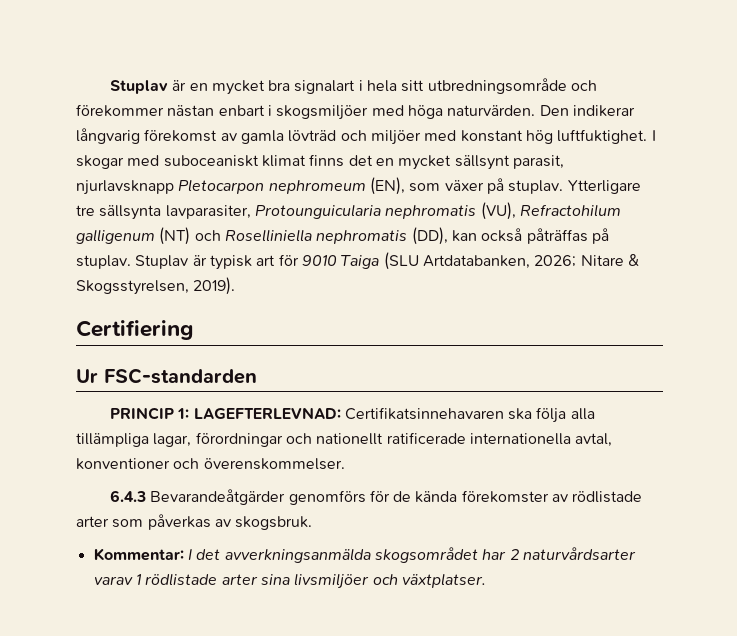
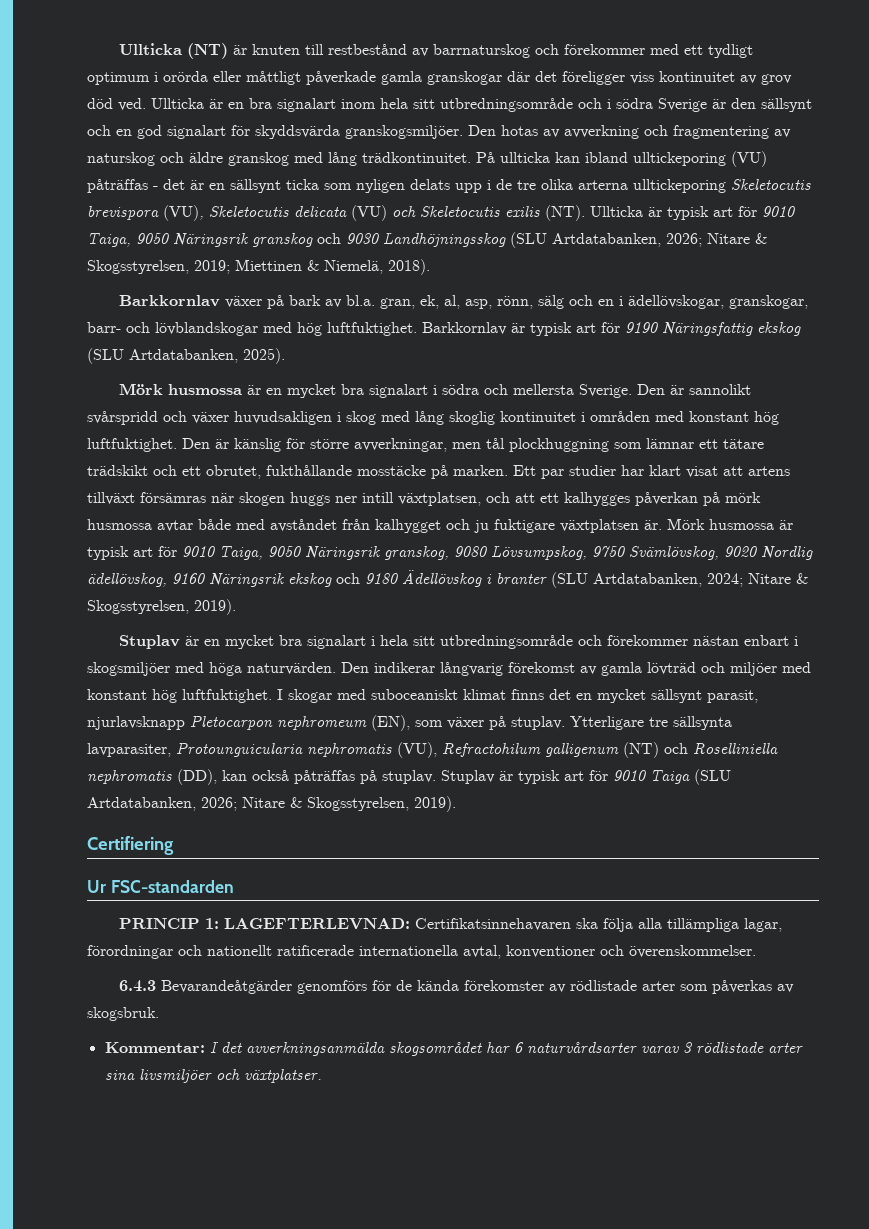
(109, 87) none -> [118,43,753,59] [87,71,792,85] [87,98,812,112] [87,125,791,139] [87,151,767,167] [87,179,811,193] [87,205,795,221] [87,232,767,248] [87,259,430,275] [118,295,808,309] [87,322,801,336] [87,348,285,364] [118,383,751,398] [87,411,779,425] [87,438,764,452] [87,465,790,479] [87,492,761,506] [87,518,793,533] [87,546,813,560] [87,570,808,588] [87,599,236,615] Ullticka (NT) är knuten till restbestånd av barrnaturskog och förekommer med ett tydligt optimum i orörda eller måttligt påverkade gamla granskogar där det föreligger viss kontinuitet av grov död ved. Ullticka är en bra signalart inom hela sitt utbredningsområde och i södra Sverige är den sällsynt och en god signalart för skyddsvärda granskogsmiljöer. Den hotas av avverkning och fragmentering av naturskog och äldre granskog med lång trädkontinuitet. På ullticka kan ibland ulltickeporing (VU) påträffas - det är en sällsynt ticka som nyligen delats upp i de tre olika arterna ulltickeporing Skeletocutis brevispora (VU), Skeletocutis delicata (VU) och Skeletocutis exilis (NT). Ullticka är typisk art för 9010 Taiga, 9050 Näringsrik granskog och 9030 Landhöjningsskog (SLU Artdatabanken, 2026; Nitare & Skogsstyrelsen, 2019; Miettinen & Niemelä, 2018). // Barkkornlav växer på bark av bl.a. gran, ek, al, asp, rönn, sälg och en i ädellövskogar, granskogar, barr- och lövblandskogar med hög luftfuktighet. Barkkornlav är typisk art för 9190 Näringsfattig ekskog (SLU Artdatabanken, 2025). // Mörk husmossa är en mycket bra signalart i södra och mellersta Sverige. Den är sannolikt svårspridd och växer huvudsakligen i skog med lång skoglig kontinuitet i områden med konstant hög luftfuktighet. Den är känslig för större avverkningar, men tål plockhuggning som lämnar ett tätare trädskikt och ett obrutet, fukthållande mosstäcke på marken. Ett par studier har klart visat att artens tillväxt försämras när skogen huggs ner intill växtplatsen, och att ett kalhygges påverkan på mörk husmossa avtar både med avståndet från kalhygget och ju fuktigare växtplatsen är. Mörk husmossa är typisk art för 9010 Taiga, 9050 Näringsrik granskog, 9080 Lövsumpskog, 9750 Svämlövskog, 9020 Nordlig ädellövskog, 9160 Näringsrik ekskog och 9180 Ädellövskog i branter (SLU Artdatabanken, 2024; Nitare & Skogsstyrelsen, 2019). //
[509,549,519,560] 2 -> [513,1042,524,1053] 6
[135,574,142,585] 1 -> [682,1042,692,1053] 3

